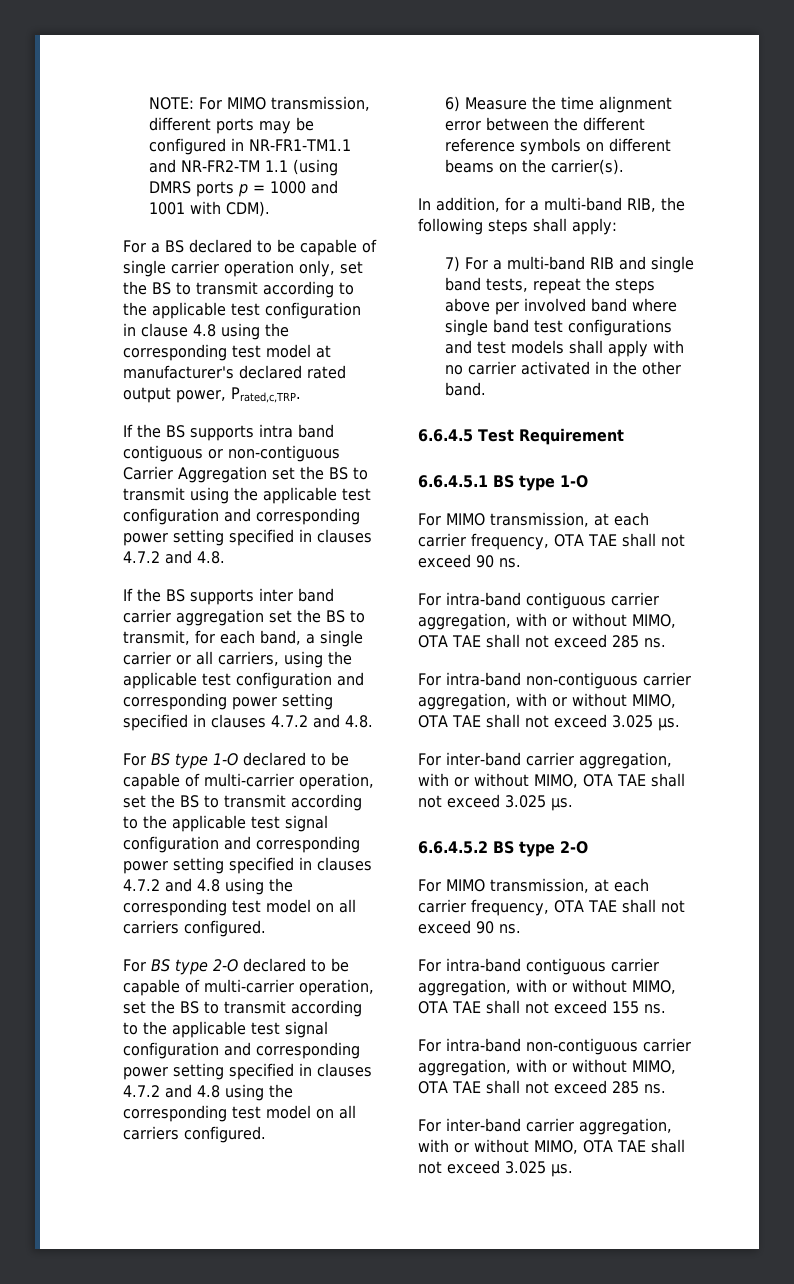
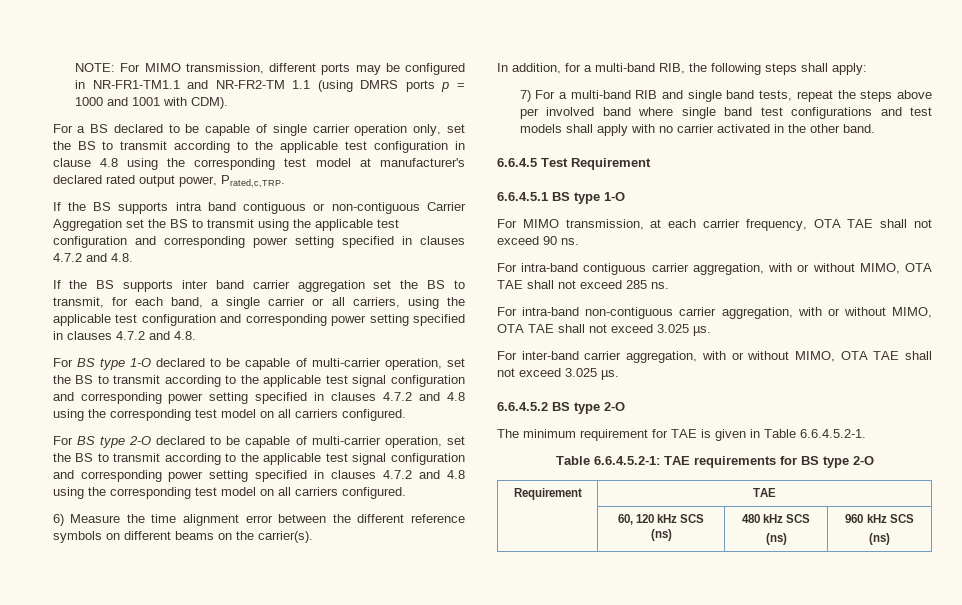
[418,878,649,893] [418,899,685,916] [418,920,521,934] [418,958,659,975] [418,979,676,996] [418,1000,666,1014] [418,1038,691,1055] [418,1059,676,1076] [418,1080,666,1094] [418,1118,672,1135] [418,1139,685,1154] [418,1160,573,1177] For MIMO transmission, at each carrier frequency, OTA TAE shall not exceed 90 ns. // For intra-band contiguous carrier aggregation, with or without MIMO, OTA TAE shall not exceed 155 ns. // For intra-band non-contiguous carrier aggregation, with or without MIMO, OTA TAE shall not exceed 285 ns. // For inter-band carrier aggregation, with or without MIMO, OTA TAE shall not exceed 3.025 µs. -> [497,429,866,441] [555,456,874,468] [513,488,582,500] [753,488,776,497] [617,514,705,525] [650,529,672,541] [741,514,811,523] [765,533,787,545] [845,514,914,523] [869,533,890,545] The minimum requirement for TAE is given in Table 6.6.4.5.2-1. // Table 6.6.4.5.2-1: TAE requirements for BS type 2-O // Requirement | TAE // | 60, 120 kHz SCS // (ns) | 480 kHz SCS // (ns) | 960 kHz SCS // (ns)

